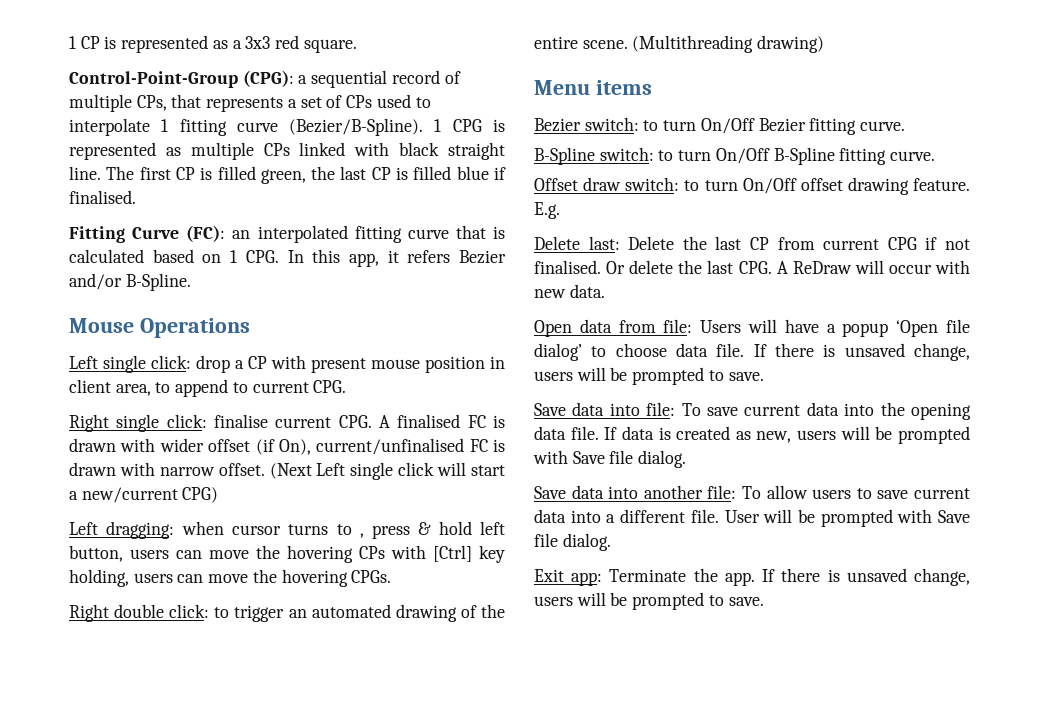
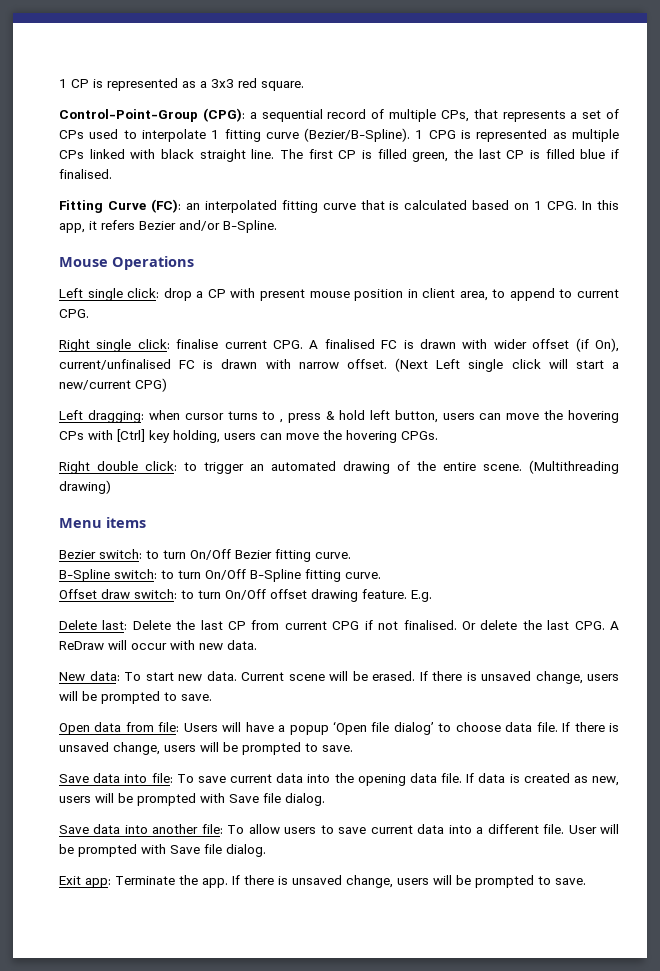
(605, 291) none -> [59,671,619,684] [59,691,212,704] // New data: To start new data. Current scene will be erased. If there is unsaved change, users will be prompted to save.

